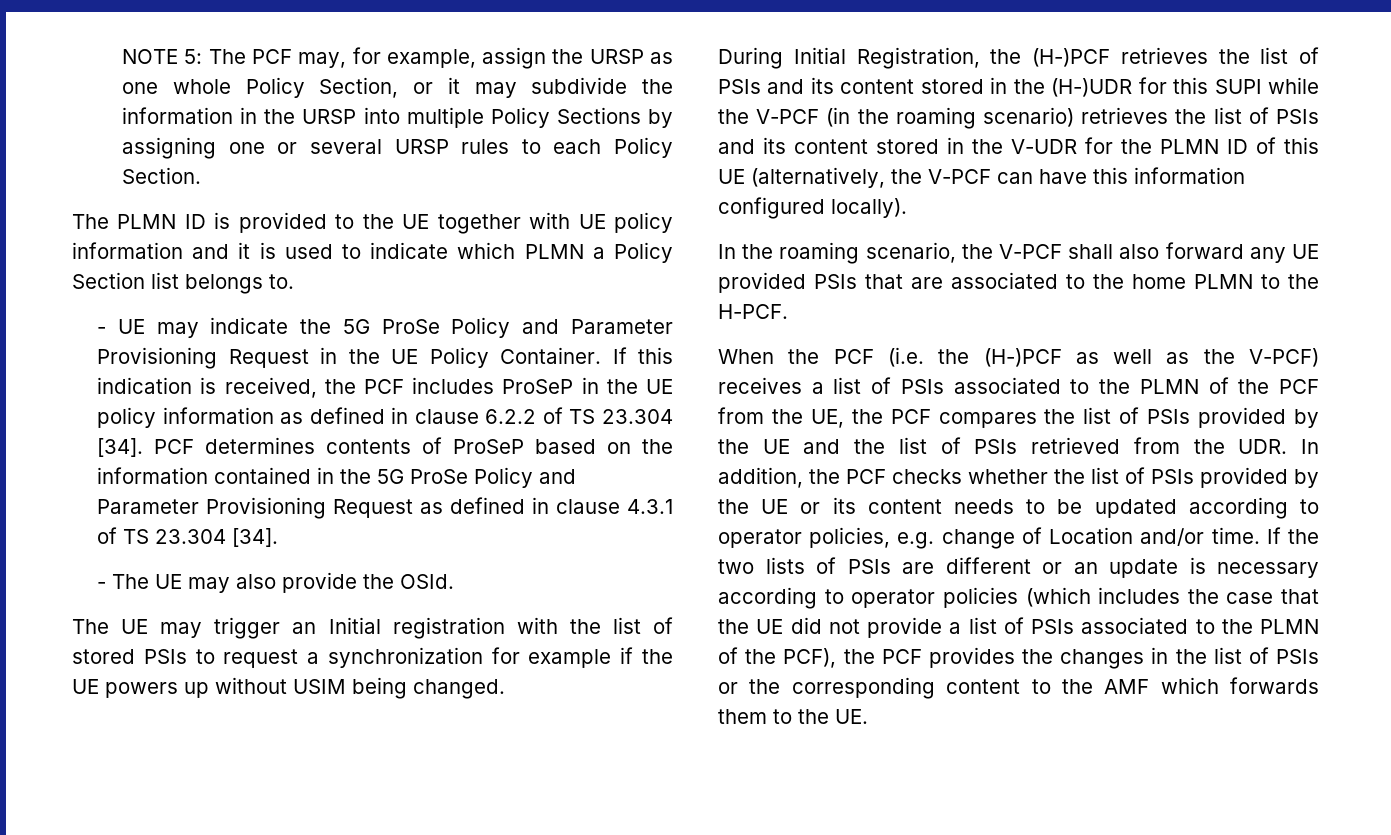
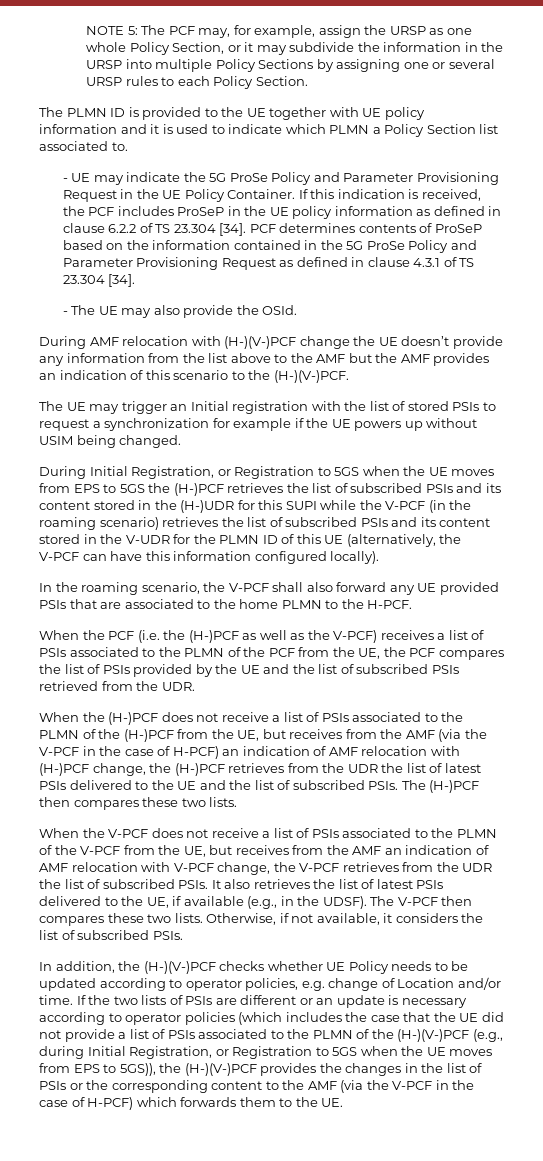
[185,274,263,294] belongs -> [39,141,108,151] associated
(455, 581) none -> [39,336,503,349] [39,353,490,366] [39,370,349,383] // During AMF relocation with (H-)(V-)PCF change the UE doesn’t provide any information from the list above to the AMF but the AMF provides an indication of this scenario to the (H-)(V-)PCF.
(980, 58) none -> [217,466,495,479] [39,483,145,493] or Registration to 5GS when the UE moves from EPS to 5GS
(1319, 55) none -> [350,483,423,493] subscribed
(1269, 115) none -> [285,517,358,527] subscribed
(961, 445) none -> [356,664,429,674] subscribed
(1288, 446) none -> [39,712,464,725] [39,729,487,742] [39,746,460,759] [39,763,481,776] [39,780,480,793] [39,797,238,810] [39,828,497,838] [39,845,489,857] [39,862,493,875] [39,879,444,889] [39,896,473,909] [39,913,484,926] [39,930,183,940] // When the (H-)PCF does not receive a list of PSIs associated to the PLMN of the (H-)PCF from the UE, but receives from the AMF (via the V-PCF in the case of H-PCF) an indication of AMF relocation with (H-)PCF change, the (H-)PCF retrieves from the UDR the list of latest PSIs delivered to the UE and the list of subscribed PSIs. The (H-)PCF then compares these two lists. // When the V-PCF does not receive a list of PSIs associated to the PLMN of the V-PCF from the UE, but receives from the AMF an indication of AMF relocation with V-PCF change, the V-PCF retrieves from the UDR the list of subscribed PSIs. It also retrieves the list of latest PSIs delivered to the UE, if available (e.g., in the UDSF). The V-PCF then compares these two lists. Otherwise, if not available, it considers the list of subscribed PSIs. //
[846,469,886,484] PCF -> [143,961,216,974] (H-)(V-)PCF
[1054,467,1319,488] [718,497,942,514] the list of PSIs provided by the UE or its content -> [326,961,389,974] UE Policy
[783,648,922,668] PCF), the PCF -> [397,1029,503,1042] [39,1046,493,1059] [39,1063,257,1076] (H-)(V-)PCF (e.g., during Initial Registration, or Registration to 5GS when the UE moves from EPS to 5GS)), the (H-)(V-)PCF
(1150, 686) none -> [340,1080,475,1093] [39,1097,134,1110] (via the V-PCF in the case of H-PCF)

